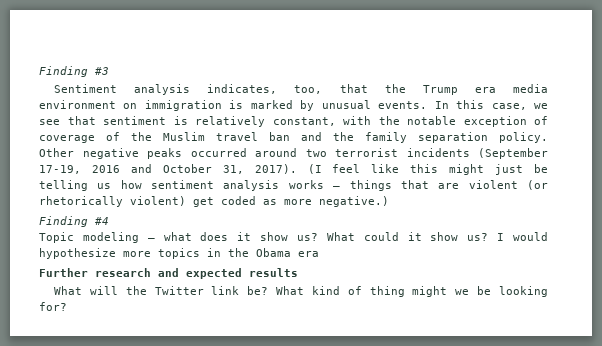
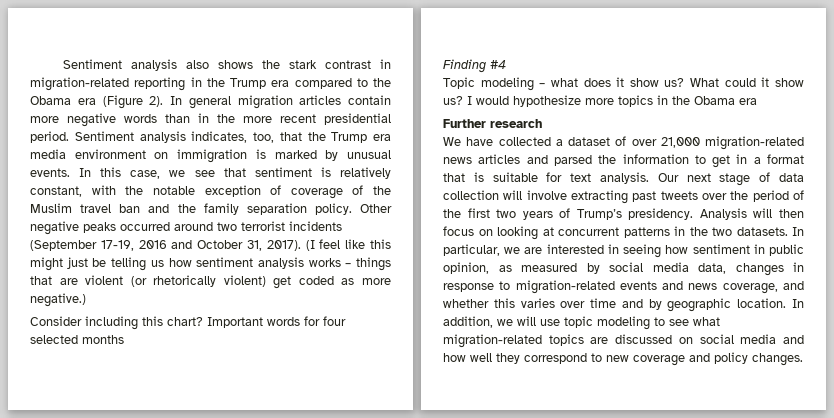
[39,66,109,77] Finding #3 // -> [62,59,391,71] [30,77,391,91] [30,95,391,109] [30,113,391,127] [30,131,69,143] Sentiment analysis also shows the stark contrast in migration-related reporting in the Trump era compared to the Obama era (Figure 2). In general migration articles contain more negative words than in the more recent presidential period.
(389, 201) none -> [30,316,346,330] [30,335,124,344] // Consider including this chart? Important words for four selected months
[158,268,298,279] [54,286,548,297] [39,302,67,311] and expected results // What will the Twitter link be? What kind of thing might we be looking for? -> [443,136,804,150] [443,154,804,168] [443,172,804,186] [443,190,804,204] [443,208,804,220] [443,226,804,240] [443,244,804,258] [443,262,804,276] [443,280,804,294] [443,298,804,312] [443,316,720,330] [443,334,804,348] [443,352,803,366] // We have collected a dataset of over 21,000 migration-related news articles and parsed the information to get in a format that is suitable for text analysis. Our next stage of data collection will involve extracting past tweets over the period of the first two years of Trump’s presidency. Analysis will then focus on looking at concurrent patterns in the two datasets. In particular, we are interested in seeing how sentiment in public opinion, as measured by social media data, changes in response to migration-related events and news coverage, and whether this varies over time and by geographic location. In addition, we will use topic modeling to see what migration-related topics are discussed on social media and how well they correspond to new coverage and policy changes.

